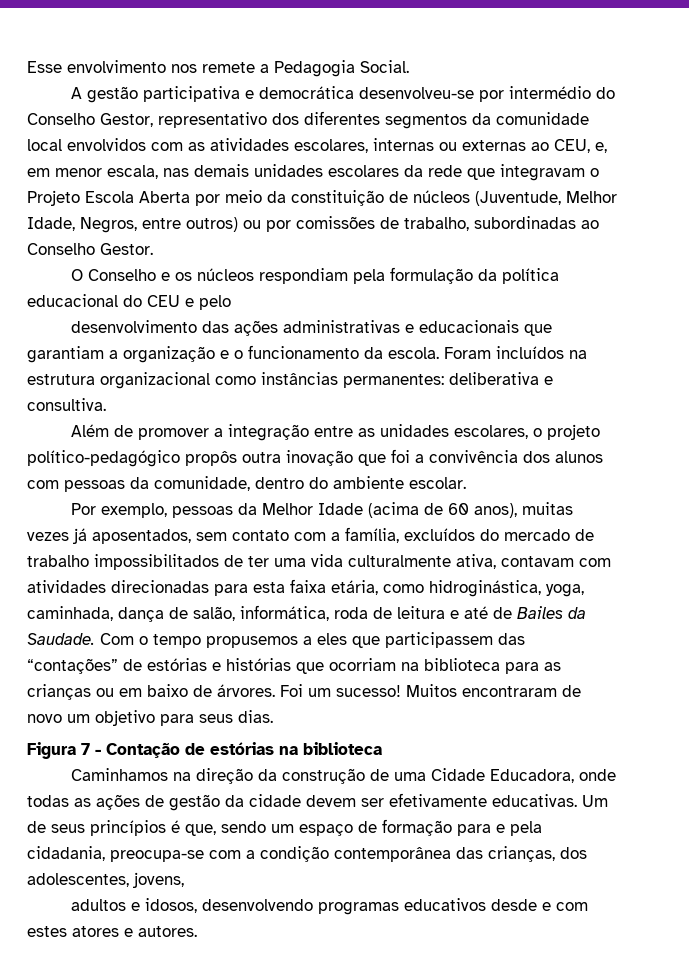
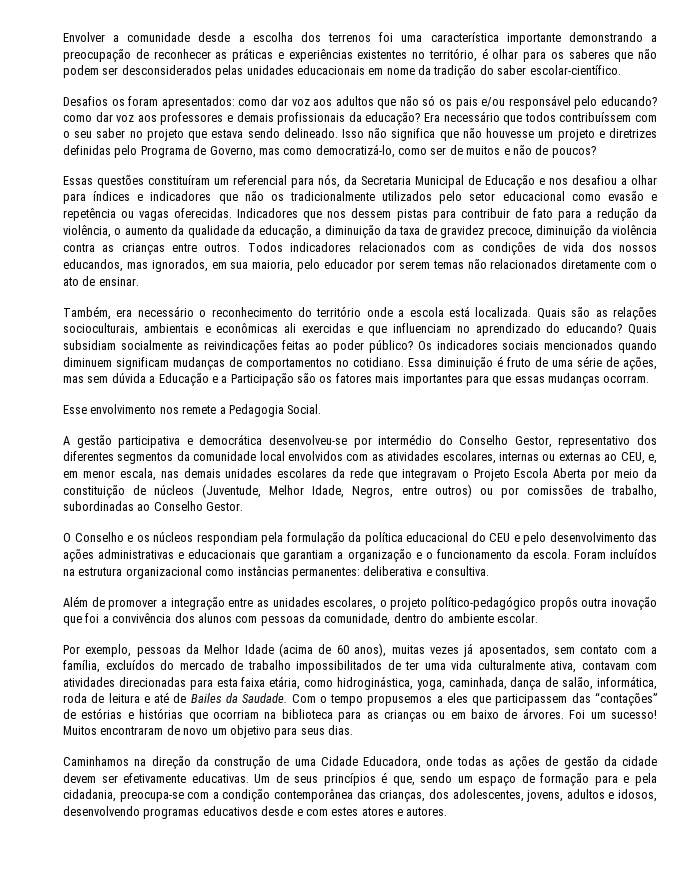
(27, 67) none -> [63,32,657,45] [63,48,657,62] [63,65,621,78] [63,95,657,109] [63,111,658,125] [63,128,657,141] [63,144,596,158] [63,174,657,188] [63,191,657,204] [63,208,657,221] [63,225,657,238] [63,242,657,255] [63,259,658,272] [63,276,139,286] [63,306,657,320] [63,323,657,336] [63,340,657,353] [63,356,658,370] [63,373,650,386] Envolver a comunidade desde a escolha dos terrenos foi uma característica importante demonstrando a preocupação de reconhecer as práticas e experiências existentes no território, é olhar para os saberes que não podem ser desconsiderados pelas unidades educacionais em nome da tradição do saber escolar-científico. // Desafios os foram apresentados: como dar voz aos adultos que não só os pais e/ou responsável pelo educando? como dar voz aos professores e demais profissionais da educação? Era necessário que todos contribuíssem com o seu saber no projeto que estava sendo delineado. Isso não significa que não houvesse um projeto e diretrizes definidas pelo Programa de Governo, mas como democratizá-lo, como ser de muitos e não de poucos? // Essas questões constituíram um referencial para nós, da Secretaria Municipal de Educação e nos desafiou a olhar para índices e indicadores que não os tradicionalmente utilizados pelo setor educacional como evasão e repetência ou vagas oferecidas. Indicadores que nos dessem pistas para contribuir de fato para a redução da violência, o aumento da qualidade da educação, a diminuição da taxa de gravidez precoce, diminuição da violência contra as crianças entre outros. Todos indicadores relacionados com as condições de vida dos nossos educandos, mas ignorados, em sua maioria, pelo educador por serem temas não relacionados diretamente com o ato de ensinar. // Também, era necessário o reconhecimento do território onde a escola está localizada. Quais são as relações socioculturais, ambientais e econômicas ali exercidas e que influenciam no aprendizado do educando? Quais subsidiam socialmente as reivindicações feitas ao poder público? Os indicadores sociais mencionados quando diminuem significam mudanças de comportamentos no cotidiano. Essa diminuição é fruto de uma série de ações, mas sem dúvida a Educação e a Participação são os fatores mais importantes para que essas mudanças ocorram. //
(231, 302) // -> (546, 538) none
[27,742,382,759] // Figura 7 - Contação de estórias na biblioteca -> (353, 730) none
(184, 880) // -> (564, 796) none

